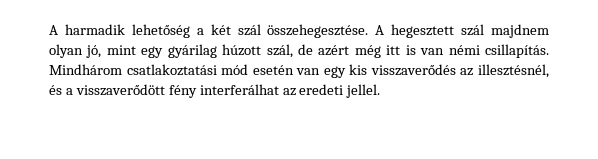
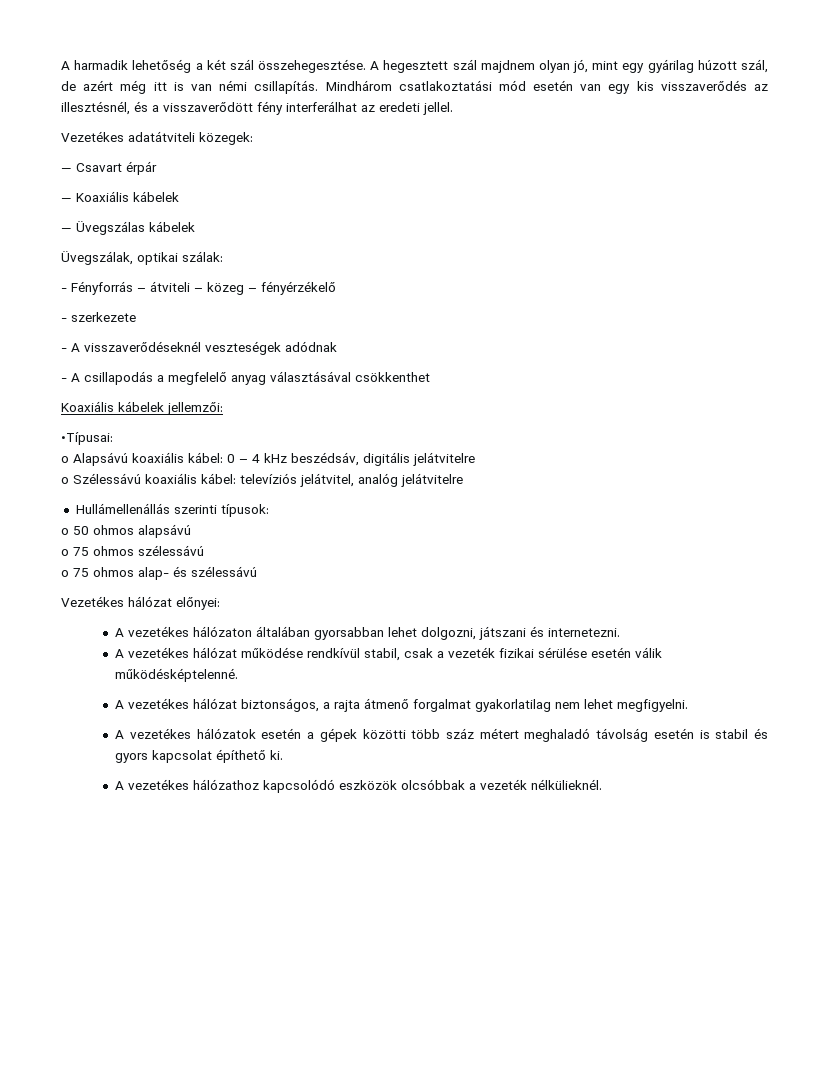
(381, 91) none -> [61,131,253,145] [61,161,157,175] [61,191,179,202] [61,221,195,235] [61,251,223,265] [61,281,336,295] [61,312,136,322] [61,341,337,355] [61,371,430,385] [61,401,223,415] [61,432,113,445] [61,452,475,466] [61,473,463,487] [75,503,269,517] [61,524,191,538] [61,545,204,556] [61,566,257,580] [61,596,220,610] [115,626,621,640] [115,647,663,661] [115,668,239,682] [115,698,689,712] [115,728,769,742] [115,749,284,763] [115,779,603,793] // Vezetékes adatátviteli közegek: // — Csavart érpár // — Koaxiális kábelek // — Üvegszálas kábelek // Üvegszálak, optikai szálak: // - Fényforrás – átviteli – közeg – fényérzékelő // - szerkezete // - A visszaverődéseknél veszteségek adódnak // - A csillapodás a megfelelő anyag választásával csökkenthet // Koaxiális kábelek jellemzői: // •Típusai: // o Alapsávú koaxiális kábel: 0 – 4 kHz beszédsáv, digitális jelátvitelre // o Szélessávú koaxiális kábel: televíziós jelátvitel, analóg jelátvitelre // Hullámellenállás szerinti típusok: // o 50 ohmos alapsávú // o 75 ohmos szélessávú // o 75 ohmos alap- és szélessávú // Vezetékes hálózat előnyei: // A vezetékes hálózaton általában gyorsabban lehet dolgozni, játszani és internetezni. // A vezetékes hálózat működése rendkívül stabil, csak a vezeték fizikai sérülése esetén válik működésképtelenné. // A vezetékes hálózat biztonságos, a rajta átmenő forgalmat gyakorlatilag nem lehet megfigyelni. // A vezetékes hálózatok esetén a gépek közötti több száz métert meghaladó távolság esetén is stabil és gyors kapcsolat építhető ki. // A vezetékes hálózathoz kapcsolódó eszközök olcsóbbak a vezeték nélkülieknél.

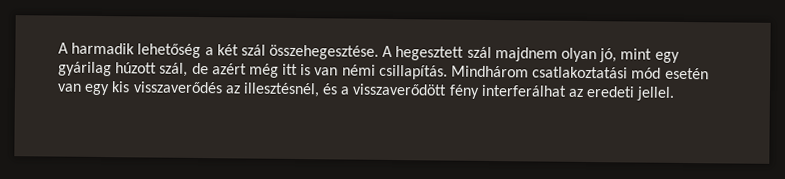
[61,131,253,145] [61,161,157,175] [61,191,179,202] [61,221,195,235] [61,251,223,265] [61,281,336,295] [61,312,136,322] [61,341,337,355] [61,371,430,385] [61,401,223,415] [61,432,113,445] [61,452,475,466] [61,473,463,487] [75,503,269,517] [61,524,191,538] [61,545,204,556] [61,566,257,580] [61,596,220,610] [115,626,621,640] [115,647,663,661] [115,668,239,682] [115,698,689,712] [115,728,769,742] [115,749,284,763] [115,779,603,793] // Vezetékes adatátviteli közegek: // — Csavart érpár // — Koaxiális kábelek // — Üvegszálas kábelek // Üvegszálak, optikai szálak: // - Fényforrás – átviteli – közeg – fényérzékelő // - szerkezete // - A visszaverődéseknél veszteségek adódnak // - A csillapodás a megfelelő anyag választásával csökkenthet // Koaxiális kábelek jellemzői: // •Típusai: // o Alapsávú koaxiális kábel: 0 – 4 kHz beszédsáv, digitális jelátvitelre // o Szélessávú koaxiális kábel: televíziós jelátvitel, analóg jelátvitelre // Hullámellenállás szerinti típusok: // o 50 ohmos alapsávú // o 75 ohmos szélessávú // o 75 ohmos alap- és szélessávú // Vezetékes hálózat előnyei: // A vezetékes hálózaton általában gyorsabban lehet dolgozni, játszani és internetezni. // A vezetékes hálózat működése rendkívül stabil, csak a vezeték fizikai sérülése esetén válik működésképtelenné. // A vezetékes hálózat biztonságos, a rajta átmenő forgalmat gyakorlatilag nem lehet megfigyelni. // A vezetékes hálózatok esetén a gépek közötti több száz métert meghaladó távolság esetén is stabil és gyors kapcsolat építhető ki. // A vezetékes hálózathoz kapcsolódó eszközök olcsóbbak a vezeték nélkülieknél. -> (676, 93) none

